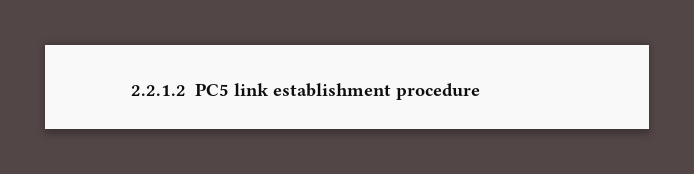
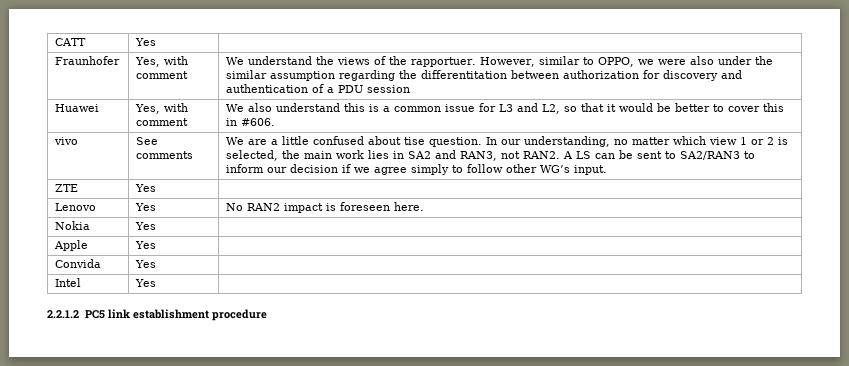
(131, 90) none -> [55,38,87,46] [135,38,157,46] [55,56,121,65] [135,56,189,67] [136,71,189,79] [226,56,774,67] [226,70,743,81] [226,84,411,93] [55,104,100,112] [135,103,189,114] [136,118,189,126] [226,103,785,114] [226,118,276,126] [54,137,79,145] [136,137,159,145] [136,151,194,159] [226,136,789,147] [226,150,756,161] [226,164,608,175] [55,184,79,192] [135,184,157,192] [55,203,97,211] [135,203,157,211] [226,202,425,213] [55,221,91,230] [135,222,157,230] [54,240,89,251] [135,241,157,249] [55,259,102,268] [135,260,157,268] [55,278,82,287] [135,279,157,287] CATT | Yes | // Fraunhofer | Yes, with comment | We understand the views of the rapportuer. However, similar to OPPO, we were also under the similar assumption regarding the differentitation between authorization for discovery and authentication of a PDU session // Huawei | Yes, with comment | We also understand this is a common issue for L3 and L2, so that it would be better to cover this in #606. // vivo | See comments | We are a little confused about tise question. In our understanding, no matter which view 1 or 2 is selected, the main work lies in SA2 and RAN3, not RAN2. A LS can be sent to SA2/RAN3 to inform our decision if we agree simply to follow other WG’s input. // ZTE | Yes | // Lenovo | Yes | No RAN2 impact is foreseen here. // Nokia | Yes | // Apple | Yes | // Convida | Yes | // Intel | Yes | //

